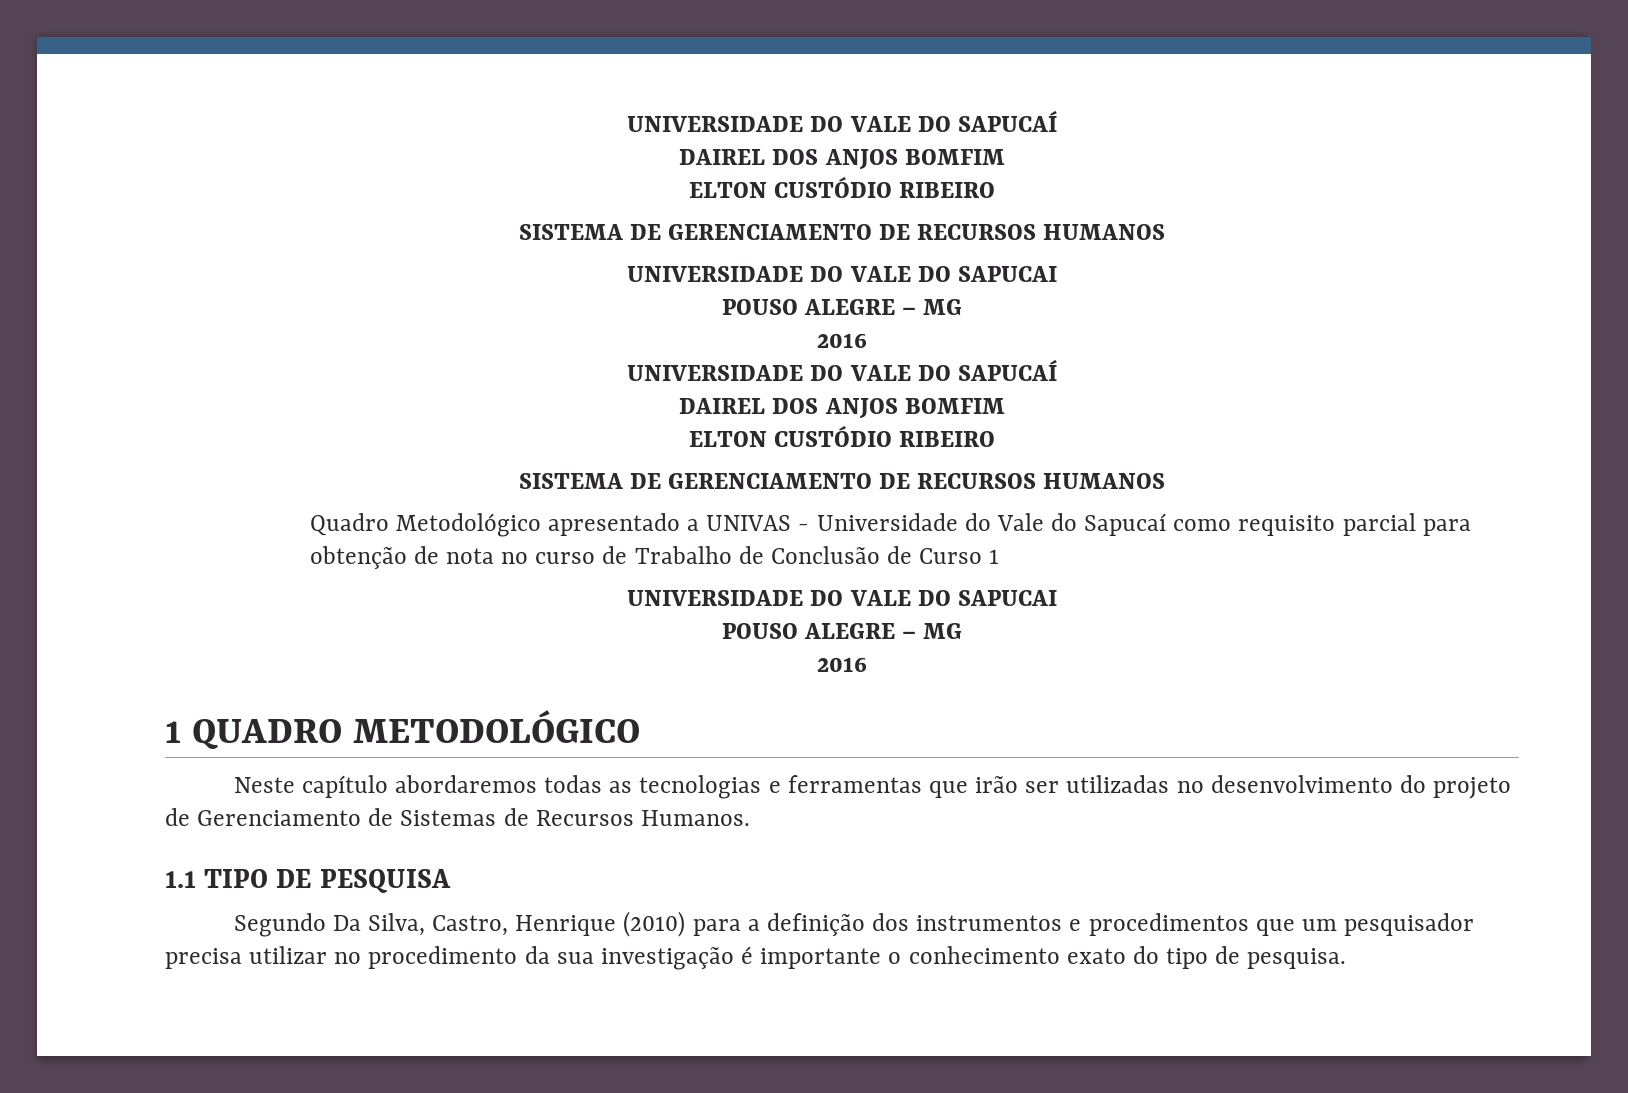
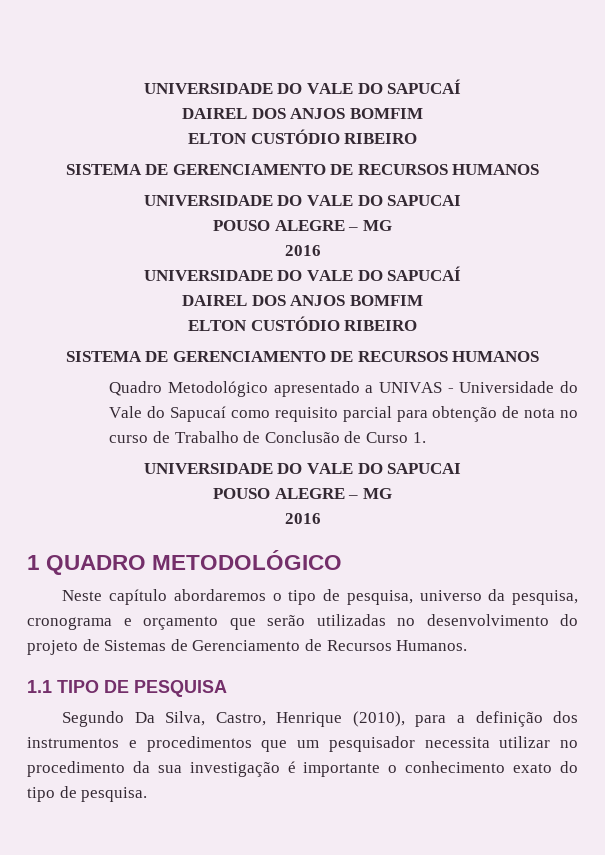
[989,549,1000,564] 1 -> [412,432,426,443] 1.
[544,775,1060,799] todas as tecnologias e ferramentas que irão ser -> [272,589,578,605] [27,615,305,630] o tipo de pesquisa, universo da pesquisa, cronograma e orçamento que serão
[197,808,497,826] Gerenciamento de Sistemas -> [104,639,301,651] Sistemas de Gerenciamento
[623,911,686,937] (2010) -> [352,711,405,727] (2010),
[165,948,242,969] precisa -> [424,737,490,748] necessita

